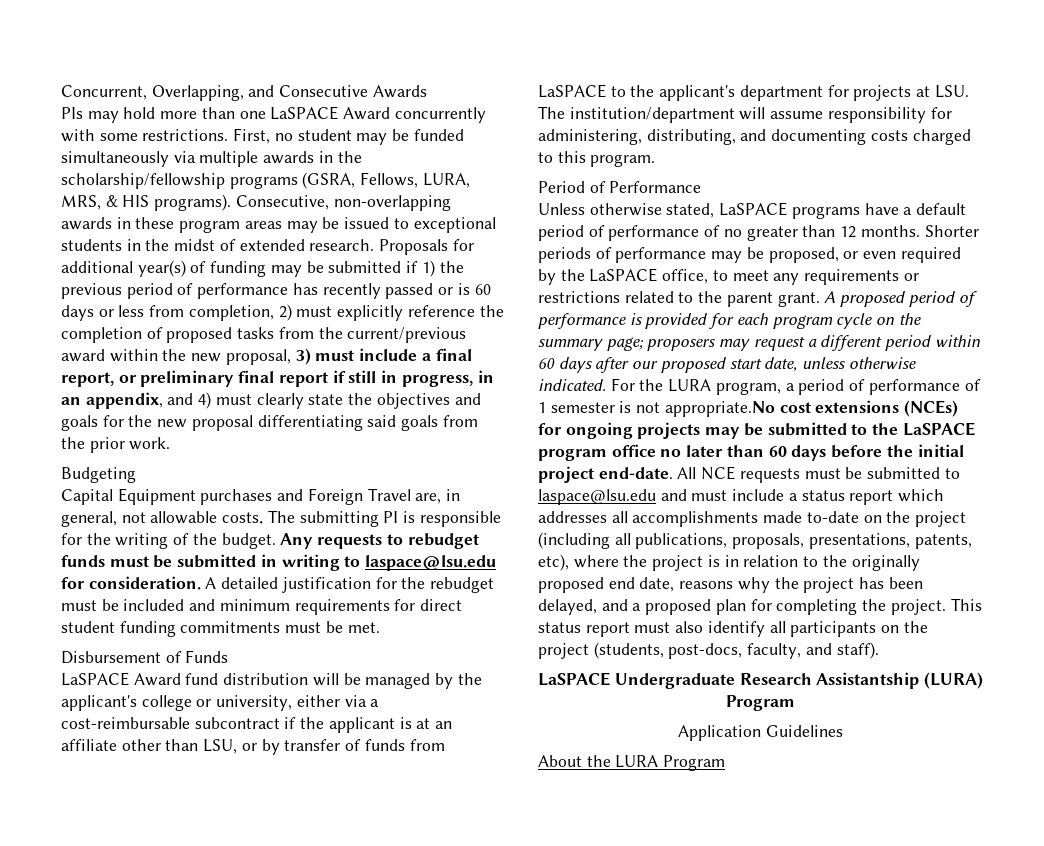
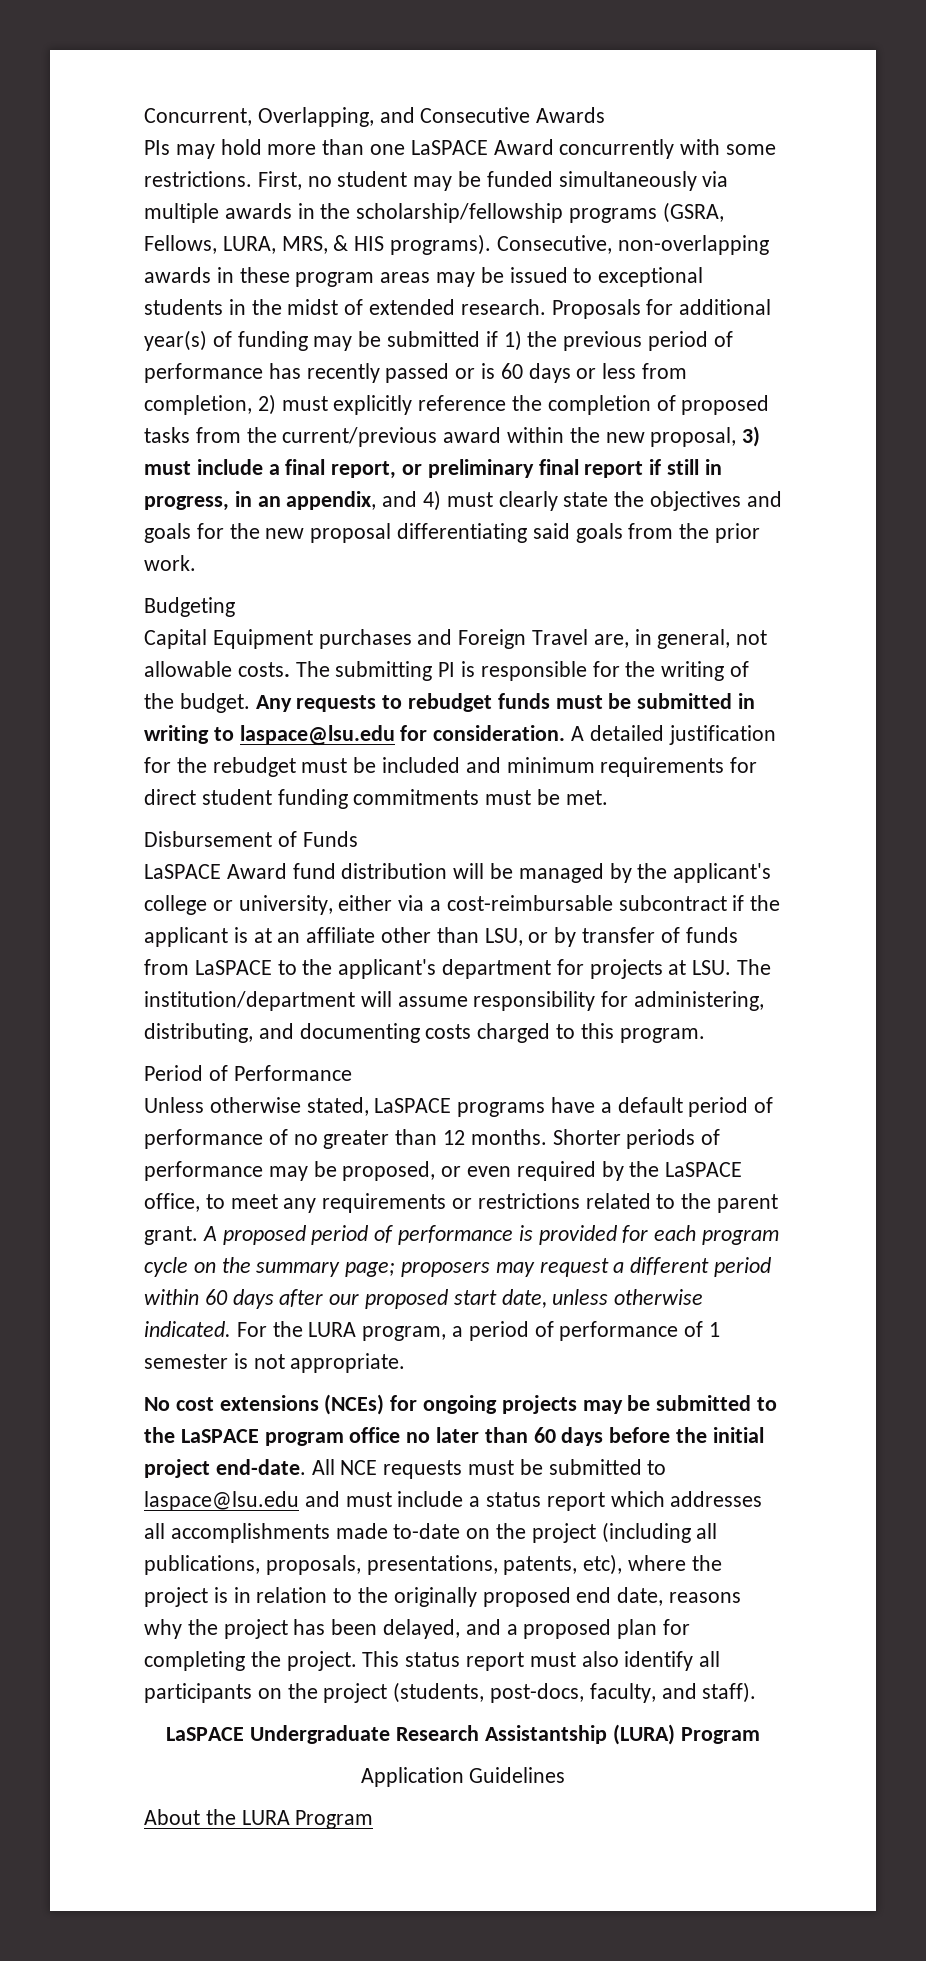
[664,401,775,417] appropriate.No -> [290,1353,406,1373] [144,1397,170,1411] appropriate. // No

